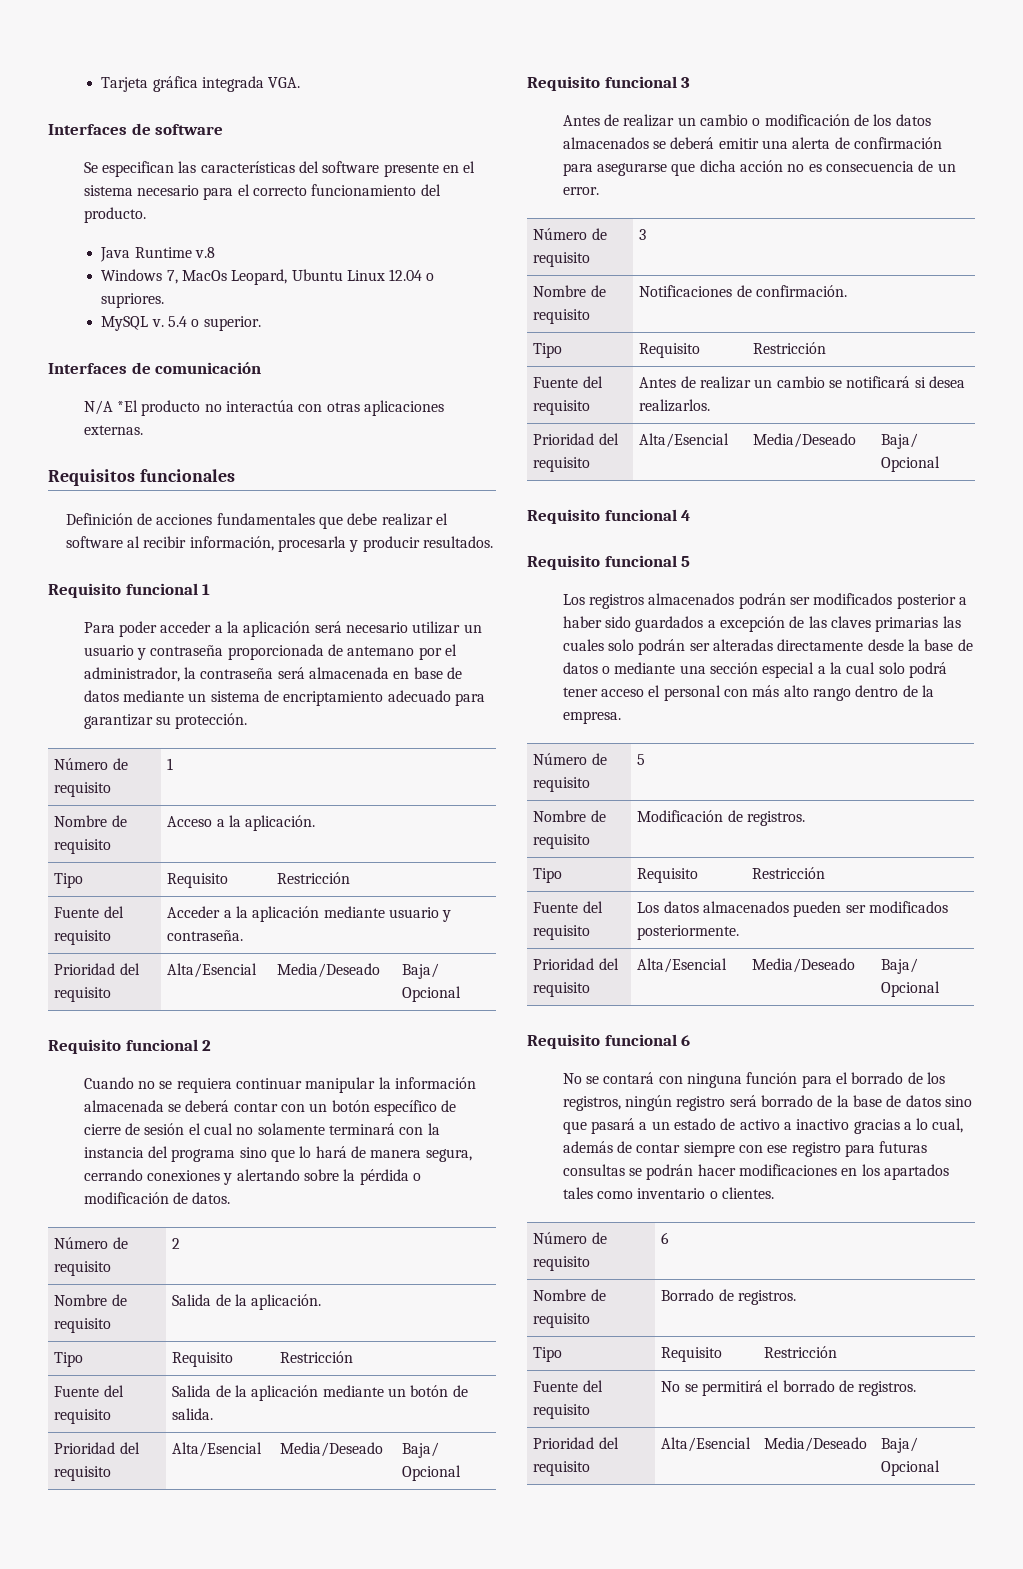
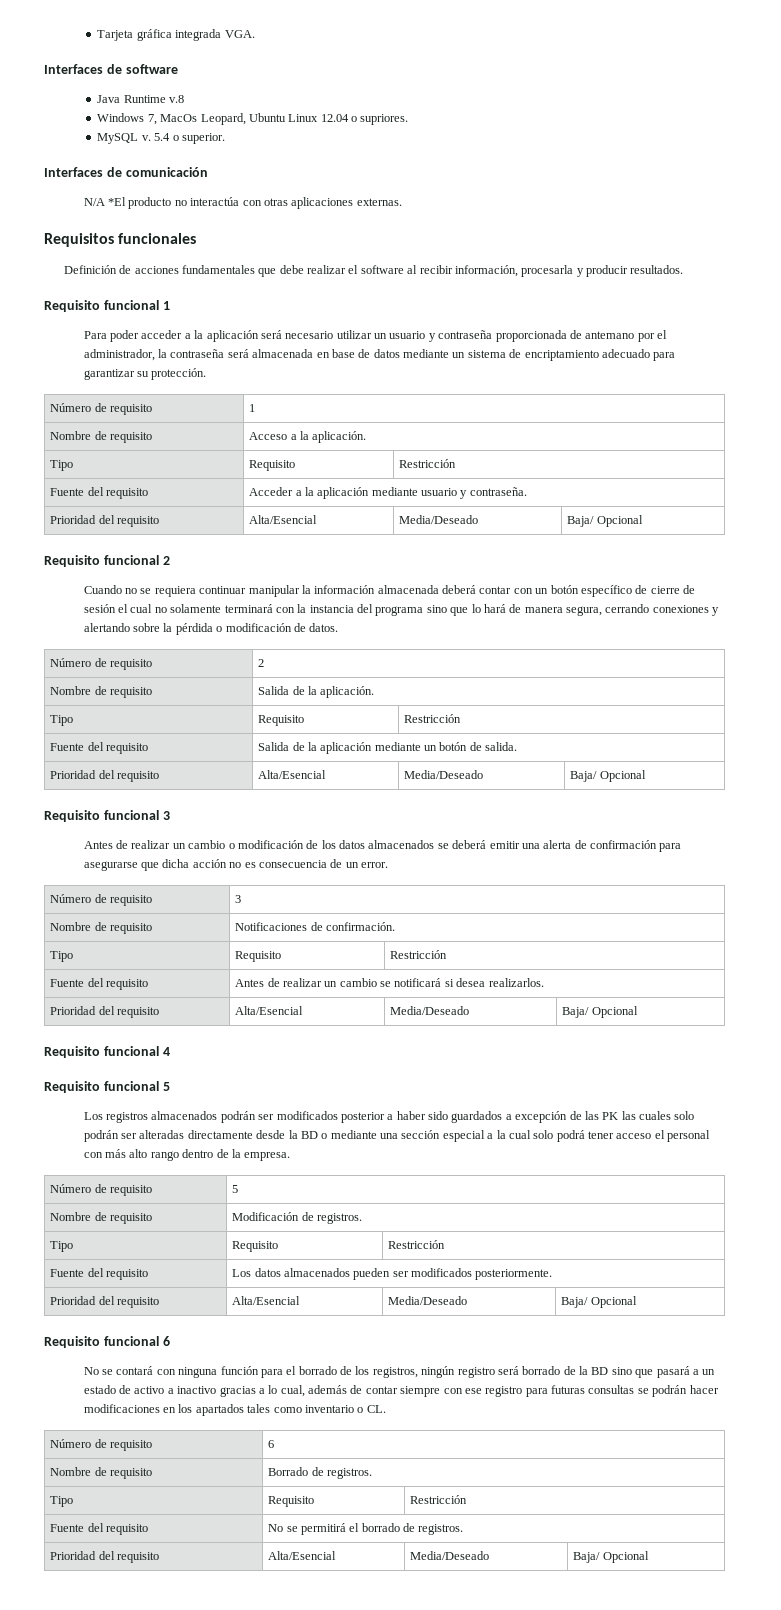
[83,161,476,177] [83,184,441,200] [83,207,146,223] // Se especifican las características del software presente en el sistema necesario para el correcto funcionamiento del producto. -> (178, 69) none
[167,1104,181,1112] se -> (439, 589) none
[830,616,939,632] claves primarias -> [602,1112,619,1120] PK
[924,639,973,651] [562,662,598,674] base de datos -> [300,1131,318,1139] BD
[852,1095,941,1107] base de datos -> [591,1367,609,1375] BD
[721,1187,774,1199] clientes. -> [366,1405,386,1413] CL.

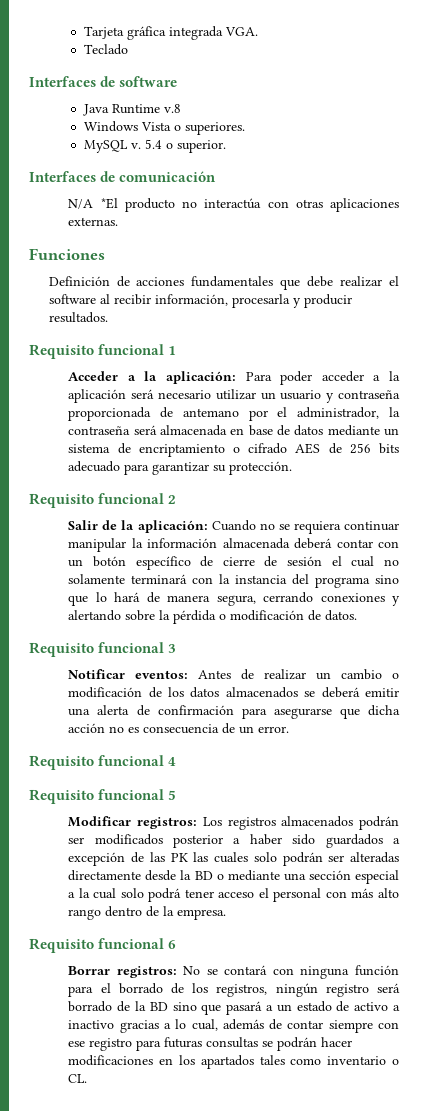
(255, 34) none -> [83,44,128,55] // Teclado
[147,113,409,125] 7, MacOs Leopard, Ubuntu Linux 12.04 o supriores. -> [140,122,245,135] Vista o superiores.
[44,233,197,247] Requisitos funcionales -> [29,248,105,260] Funciones
(170, 305) none -> [68,371,237,384] Acceder a la aplicación:
(599, 355) none -> [232,443,400,454] o cifrado AES de 256 bits
[50,403,152,415] [249,404,256,412] [50,431,152,443] [249,431,367,443] [50,460,74,471] [249,460,296,471] [399,459,457,468] [50,487,148,499] [249,487,527,499] [50,515,159,527] [249,515,318,524] [399,515,479,524] [567,515,643,527] // Número de requisito | 1 // Nombre de requisito | Acceso a la aplicación. // Tipo | Requisito | Restricción // Fuente del requisito | Acceder a la aplicación mediante usuario y contraseña. // Prioridad del requisito | Alta/Esencial | Media/Deseado | Baja/ Opcional -> (293, 468) none
(170, 560) none -> [68,520,208,533] Salir de la aplicación:
[50,658,152,670] [258,659,265,667] [50,686,152,698] [258,686,375,698] [50,715,74,726] [258,715,305,726] [404,714,462,723] [50,742,148,754] [258,742,518,754] [50,770,159,782] [258,770,327,779] [404,770,484,779] [570,770,646,782] // Número de requisito | 2 // Nombre de requisito | Salida de la aplicación. // Tipo | Requisito | Restricción // Fuente del requisito | Salida de la aplicación mediante un botón de salida. // Prioridad del requisito | Alta/Esencial | Media/Deseado | Baja/ Opcional -> (358, 615) none
(170, 815) none -> [68,669,189,679] Notificar eventos:
[50,894,152,906] [235,895,242,903] [50,922,152,934] [235,922,395,931] [50,951,74,962] [235,951,282,962] [390,950,448,959] [50,978,148,990] [235,978,544,987] [50,1006,159,1018] [235,1006,304,1015] [390,1006,470,1015] [562,1006,638,1018] // Número de requisito | 3 // Nombre de requisito | Notificaciones de confirmación. // Tipo | Requisito | Restricción // Fuente del requisito | Antes de realizar un cambio se notificará si desea realizarlos. // Prioridad del requisito | Alta/Esencial | Media/Deseado | Baja/ Opcional -> (290, 729) none
(170, 1086) none -> [68,816,198,829] Modificar registros:
[50,1184,152,1196] [232,1185,239,1193] [50,1212,152,1224] [232,1212,362,1224] [50,1241,74,1252] [232,1241,279,1252] [388,1240,446,1249] [50,1268,148,1280] [232,1268,553,1280] [50,1296,159,1308] [232,1296,301,1305] [388,1296,468,1305] [561,1296,637,1308] // Número de requisito | 5 // Nombre de requisito | Modificación de registros. // Tipo | Requisito | Restricción // Fuente del requisito | Los datos almacenados pueden ser modificados posteriormente. // Prioridad del requisito | Alta/Esencial | Media/Deseado | Baja/ Opcional -> (227, 914) none
(170, 1341) none -> [68,966,177,978] Borrar registros:
[50,1439,152,1451] [268,1440,275,1448] [50,1467,152,1479] [268,1467,372,1479] [50,1496,74,1507] [268,1496,315,1507] [410,1495,468,1504] [50,1523,148,1535] [268,1523,464,1535] [50,1551,159,1563] [268,1551,337,1560] [410,1551,490,1560] [573,1551,649,1563] // Número de requisito | 6 // Nombre de requisito | Borrado de registros. // Tipo | Requisito | Restricción // Fuente del requisito | No se permitirá el borrado de registros. // Prioridad del requisito | Alta/Esencial | Media/Deseado | Baja/ Opcional -> (88, 1078) none

